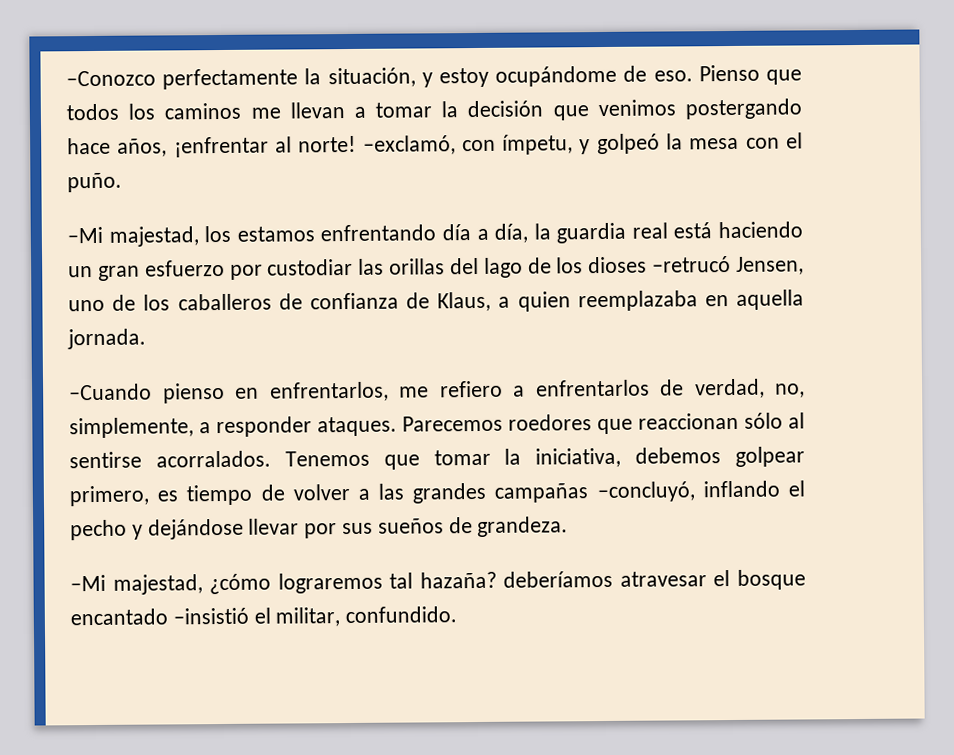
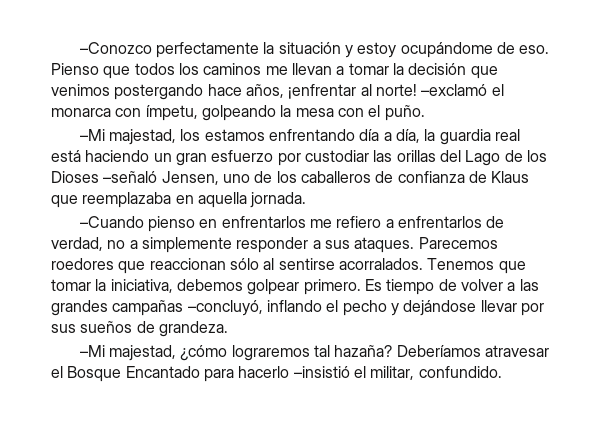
[327,67,416,88] situación, -> [278,42,341,54] situación
[362,133,660,155] –exclamó, con ímpetu, y golpeó -> [421,84,504,96] [51,105,276,121] –exclamó el monarca con ímpetu, golpeando
[483,256,732,278] lago de los dioses –retrucó -> [465,150,547,166] [51,171,158,183] Lago de los Dioses –señaló
[437,291,571,312] Klaus, a quien -> [491,171,530,183] [51,195,78,208] Klaus que
[269,381,389,402] enfrentarlos, -> [221,216,306,228] enfrentarlos
[775,383,805,398] [69,416,312,439] no, simplemente, a responder -> [107,237,350,253] no a simplemente responder a sus
[69,485,179,507] primero, es -> [303,279,382,295] primero. Es
[503,570,614,588] deberíamos -> [396,345,481,357] Deberíamos
[736,569,806,590] [70,608,168,626] bosque encantado -> [67,366,290,382] Bosque Encantado para hacerlo

